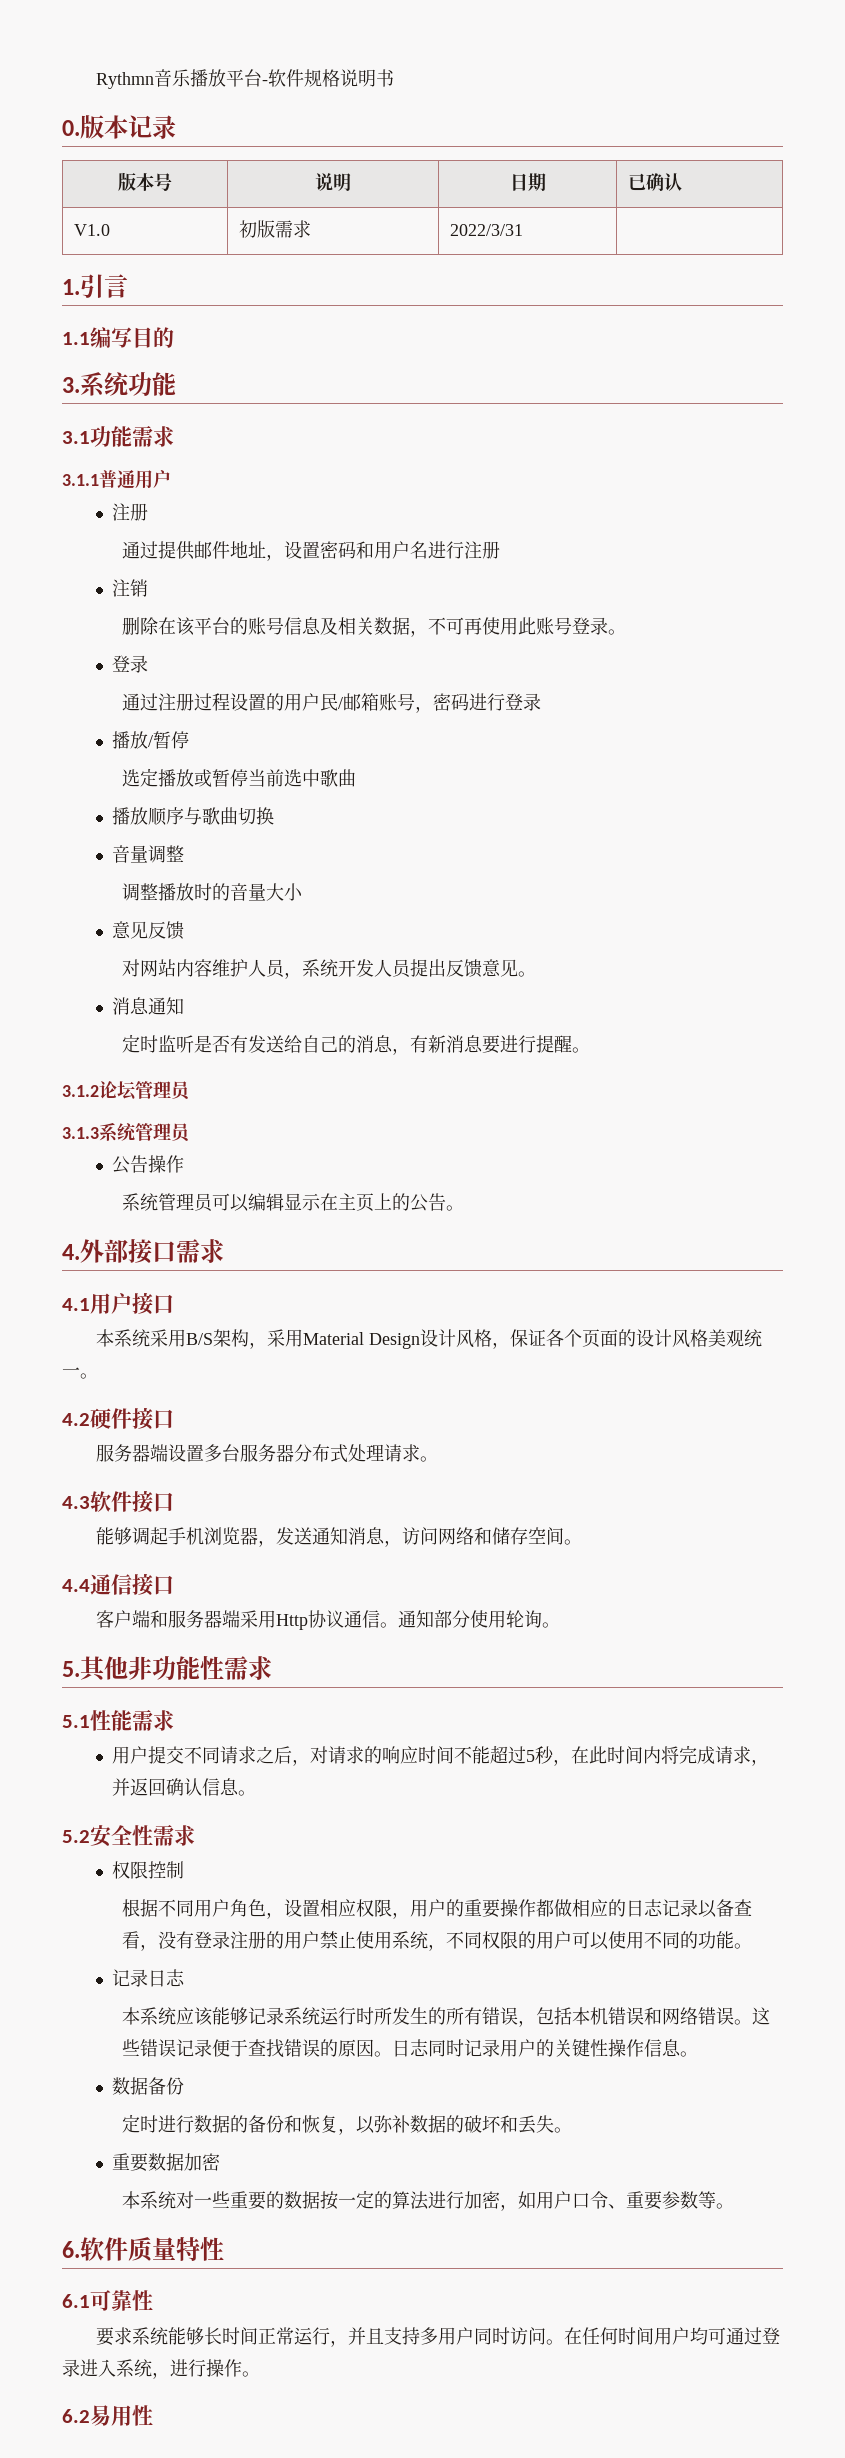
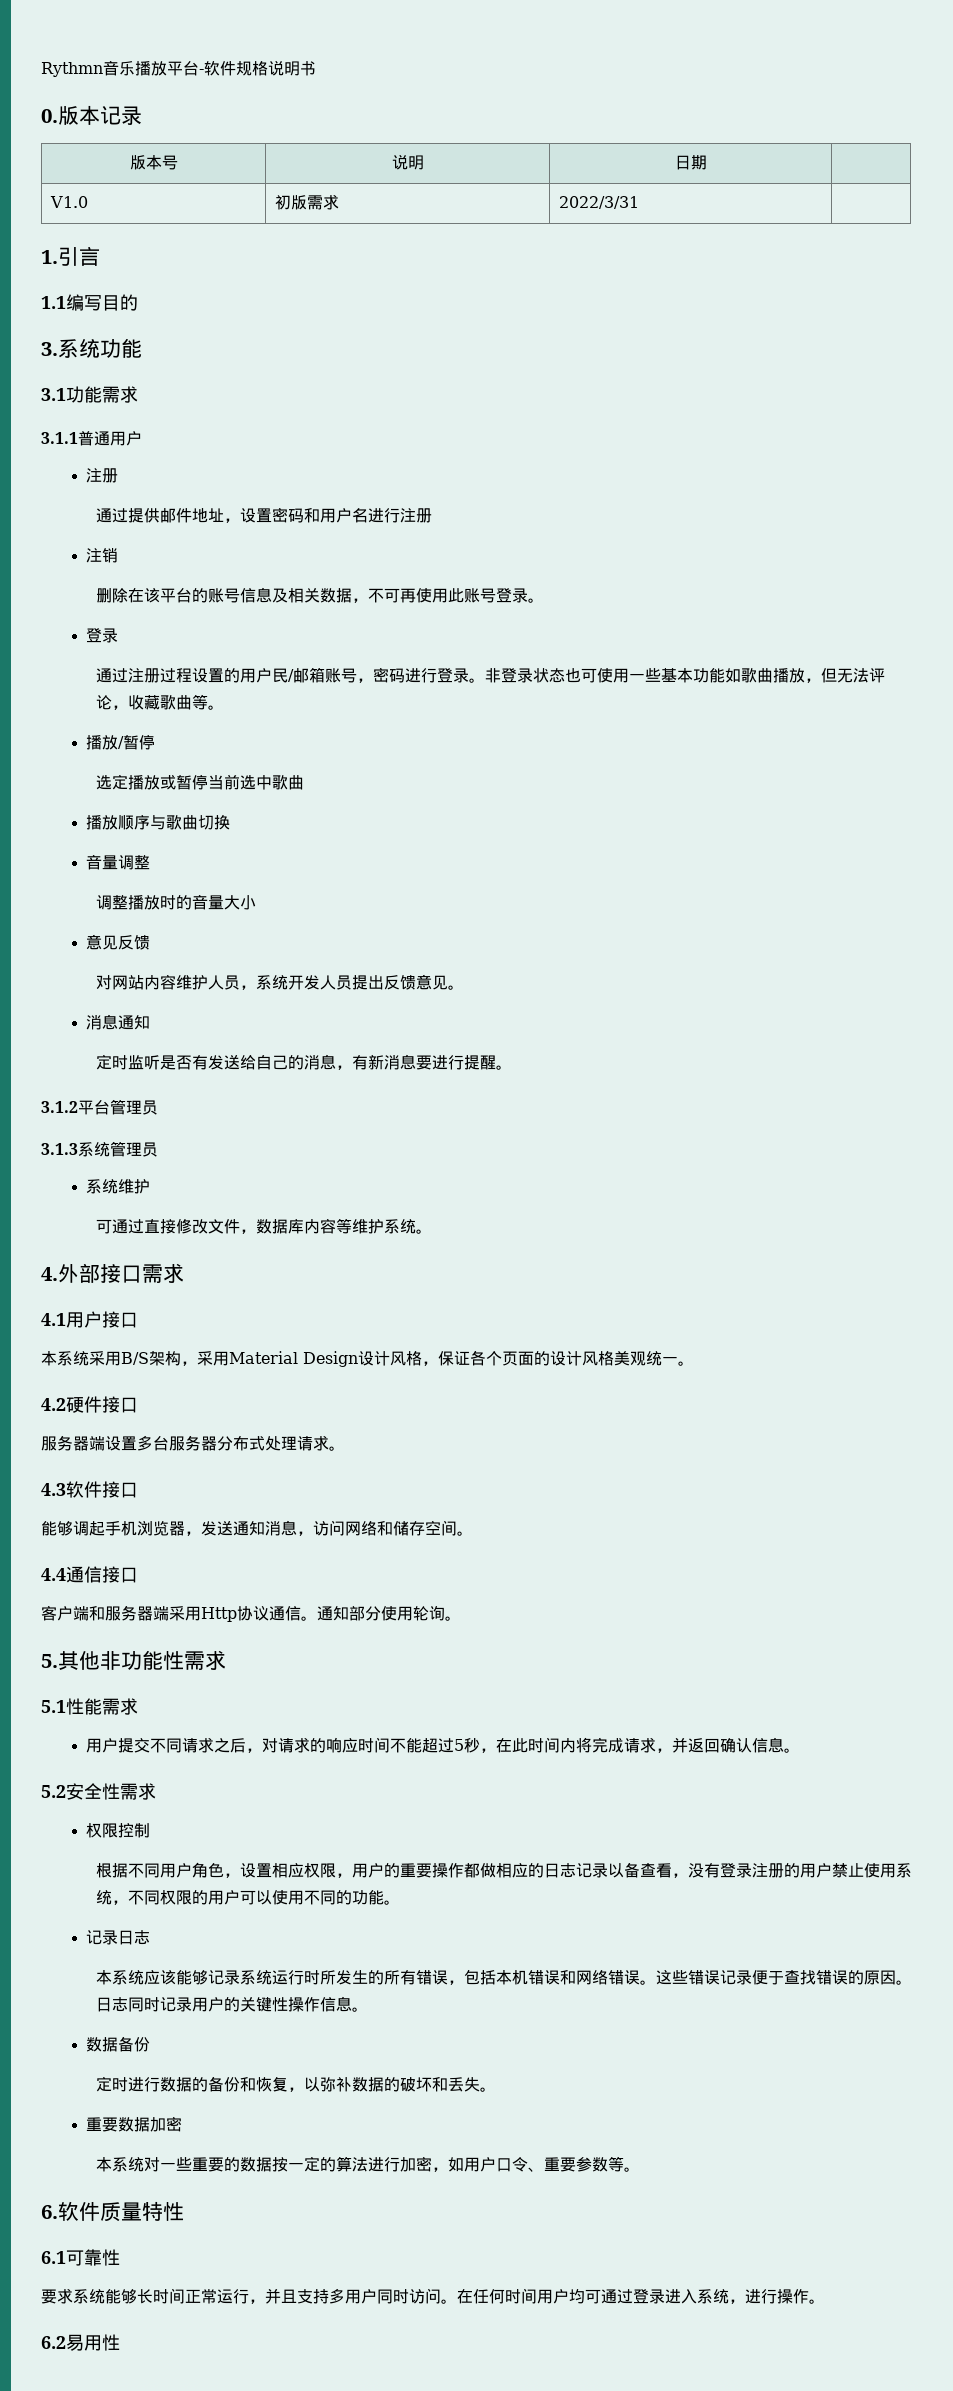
[627,173,682,191] 已确认 -> (707, 162) none
(541, 702) none -> [468,668,885,683] [95,694,224,710] 。非登录状态也可使用一些基本功能如歌曲播放，但无法评论，收藏歌曲等。
[99,1081,137,1101] 论坛 -> [78,1100,110,1115] 平台
[111,1155,184,1174] [121,1193,446,1212] // 公告操作 // 系统管理员可以编辑显示在主页上的公告 -> [86,1179,151,1194] [95,1218,416,1234] // 系统维护 // 可通过直接修改文件，数据库内容等维护系统

